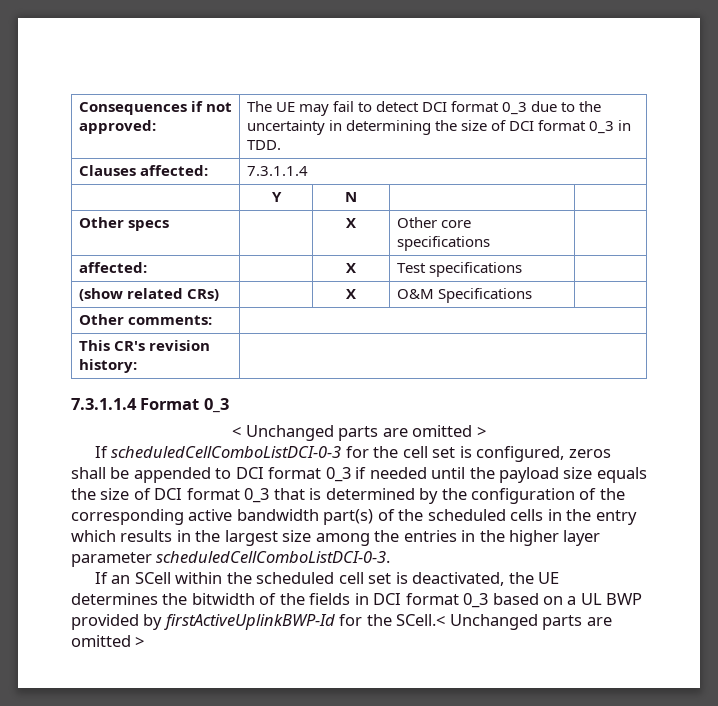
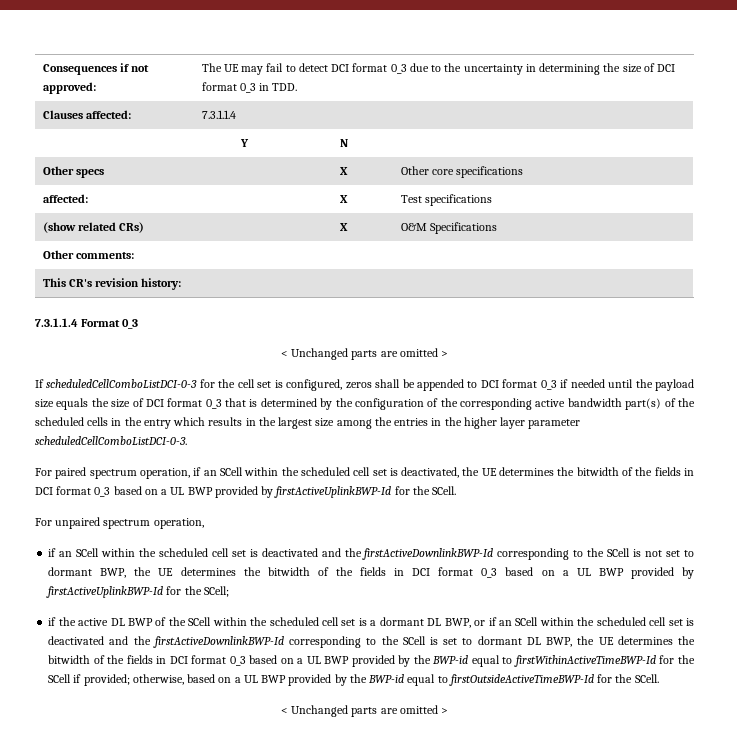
[95,572,109,584] If -> [35,467,202,479] For paired spectrum operation, if
[396,614,446,626] SCell.< -> [432,486,457,495] [35,517,204,529] [48,548,694,560] [48,567,694,579] [46,586,229,598] [48,617,695,628] [48,636,696,648] [48,655,696,667] [48,674,659,686] [280,708,288,714] SCell. // For unpaired spectrum operation, // if an SCell within the scheduled cell set is deactivated and the firstActiveDownlinkBWP-Id corresponding to the SCell is not set to dormant BWP, the UE determines the bitwidth of the fields in DCI format 0_3 based on a UL BWP provided by firstActiveUplinkBWP-Id for the SCell; // if the active DL BWP of the SCell within the scheduled cell set is a dormant DL BWP, or if an SCell within the scheduled cell set is deactivated and the firstActiveDownlinkBWP-Id corresponding to the SCell is set to dormant DL BWP, the UE determines the bitwidth of the fields in DCI format 0_3 based on a UL BWP provided by the BWP-id equal to firstWithinActiveTimeBWP-Id for the SCell if provided; otherwise, based on a UL BWP provided by the BWP-id equal to firstOutsideActiveTimeBWP-Id for the SCell. // <

